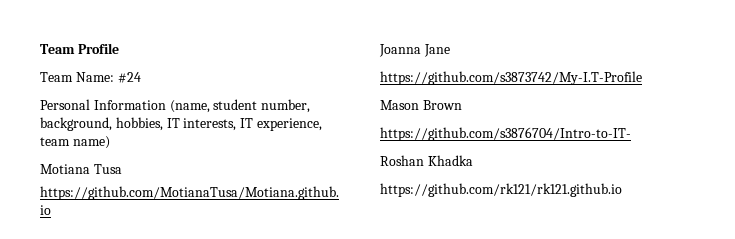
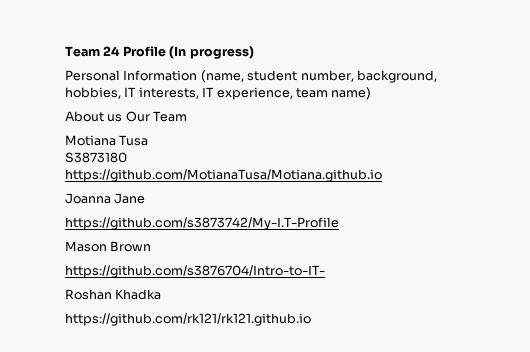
[40,44,75,54] Team -> [65,46,121,57] Team 24
[40,72,141,83] // Team Name: #24 -> [169,46,254,59] (In progress)
(110, 142) none -> [65,111,188,122] // About us Our Team
(122, 169) none -> [65,152,127,163] // S3873180

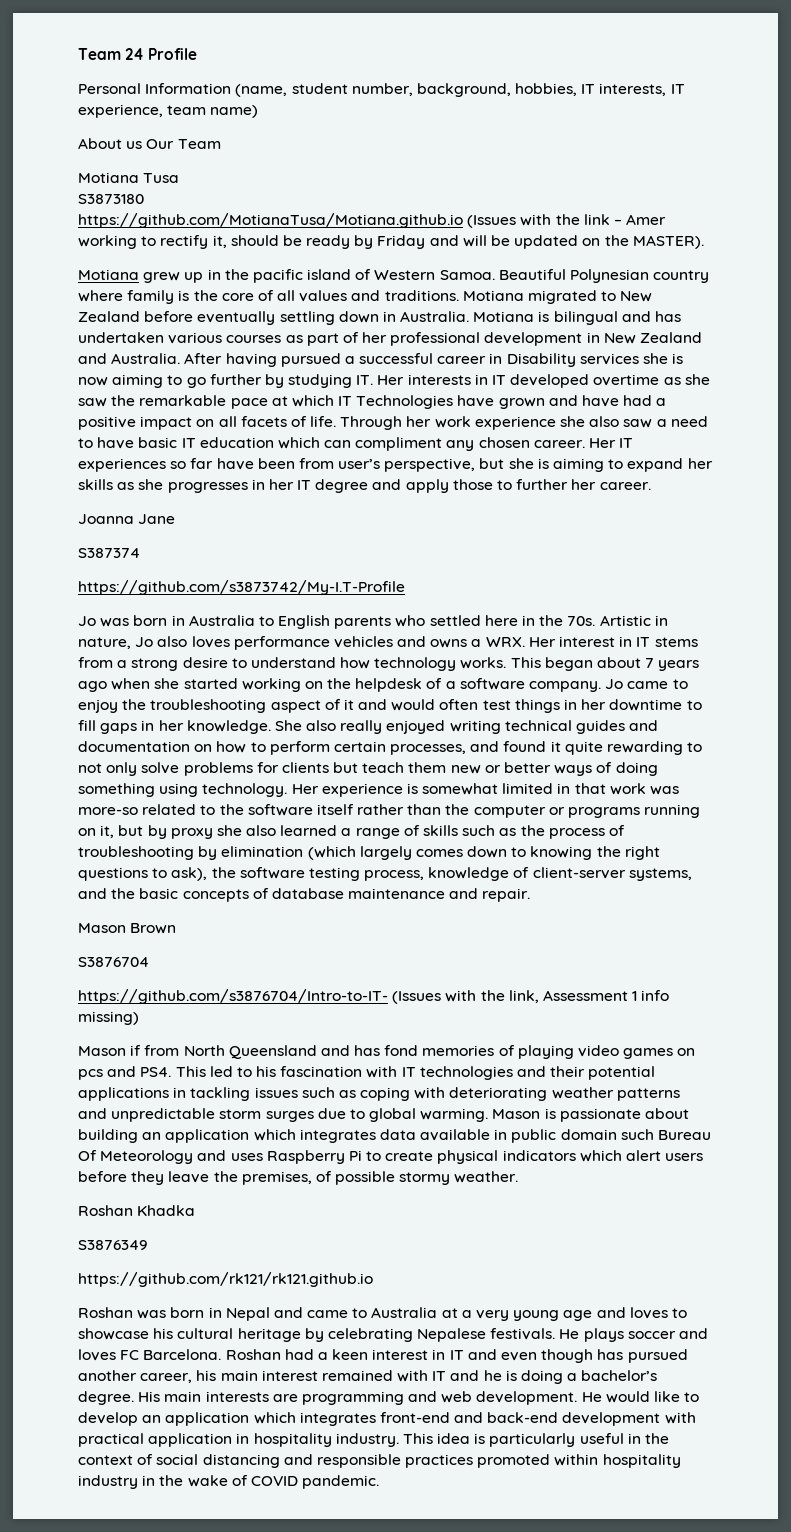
[169,46,254,59] (In progress) -> (198, 54) none
(382, 175) none -> [467,214,667,228] [78,235,704,249] [78,269,710,283] [78,290,653,304] [78,311,682,325] [78,332,703,346] [78,353,684,367] [78,374,710,388] [78,395,667,409] [78,416,708,430] [78,437,634,451] [78,458,713,472] [78,479,651,493] (Issues with the link – Amer working to rectify it, should be ready by Friday and will be updated on the MASTER). // Motiana grew up in the pacific island of Western Samoa. Beautiful Polynesian country where family is the core of all values and traditions. Motiana migrated to New Zealand before eventually settling down in Australia. Motiana is bilingual and has undertaken various courses as part of her professional development in New Zealand and Australia. After having pursued a successful career in Disability services she is now aiming to go further by studying IT. Her interests in IT developed overtime as she saw the remarkable pace at which IT Technologies have grown and have had a positive impact on all facets of life. Through her work experience she also saw a need to have basic IT education which can compliment any chosen career. Her IT experiences so far have been from user’s perspective, but she is aiming to expand her skills as she progresses in her IT degree and apply those to further her career.
(146, 198) none -> [78,548,140,558] // S387374
(339, 223) none -> [78,615,668,629] [78,636,698,650] [78,657,700,671] [78,678,688,692] [78,699,702,713] [78,720,659,734] [78,741,703,755] [78,762,658,776] [78,783,680,797] [78,804,701,818] [78,825,625,839] [78,846,660,860] [78,867,692,881] [78,888,531,902] // Jo was born in Australia to English parents who settled here in the 70s. Artistic in nature, Jo also loves performance vehicles and owns a WRX. Her interest in IT stems from a strong desire to understand how technology works. This began about 7 years ago when she started working on the helpdesk of a software company. Jo came to enjoy the troubleshooting aspect of it and would often test things in her downtime to fill gaps in her knowledge. She also really enjoyed writing technical guides and documentation on how to perform certain processes, and found it quite rewarding to not only solve problems for clients but teach them new or better ways of doing something using technology. Her experience is somewhat limited in that work was more-so related to the software itself rather than the computer or programs running on it, but by proxy she also learned a range of skills such as the process of troubleshooting by elimination (which largely comes down to knowing the right questions to ask), the software testing process, knowledge of client-server systems, and the basic concepts of database maintenance and repair.
(152, 246) none -> [78,957,149,967] // S3876704
(325, 271) none -> [392,990,670,1004] [78,1011,139,1025] [78,1045,696,1059] [78,1066,656,1080] [78,1087,680,1101] [78,1108,690,1122] [78,1129,712,1143] [78,1150,704,1164] [78,1171,519,1185] (Issues with the link, Assessment 1 info missing) // Mason if from North Queensland and has fond memories of playing video games on pcs and PS4. This led to his fascination with IT technologies and their potential applications in tackling issues such as coping with deteriorating weather patterns and unpredictable storm surges due to global warming. Mason is passionate about building an application which integrates data available in public domain such Bureau Of Meteorology and uses Raspberry Pi to create physical indicators which alert users before they leave the premises, of possible stormy weather.
(162, 294) none -> [78,1240,148,1250] // S3876349
(311, 319) none -> [78,1307,687,1321] [78,1328,709,1342] [78,1349,688,1363] [78,1370,658,1384] [78,1391,700,1405] [78,1412,696,1426] [78,1433,670,1447] [78,1454,681,1468] [78,1475,380,1489] // Roshan was born in Nepal and came to Australia at a very young age and loves to showcase his cultural heritage by celebrating Nepalese festivals. He plays soccer and loves FC Barcelona. Roshan had a keen interest in IT and even though has pursued another career, his main interest remained with IT and he is doing a bachelor’s degree. His main interests are programming and web development. He would like to develop an application which integrates front-end and back-end development with practical application in hospitality industry. This idea is particularly useful in the context of social distancing and responsible practices promoted within hospitality industry in the wake of COVID pandemic.

